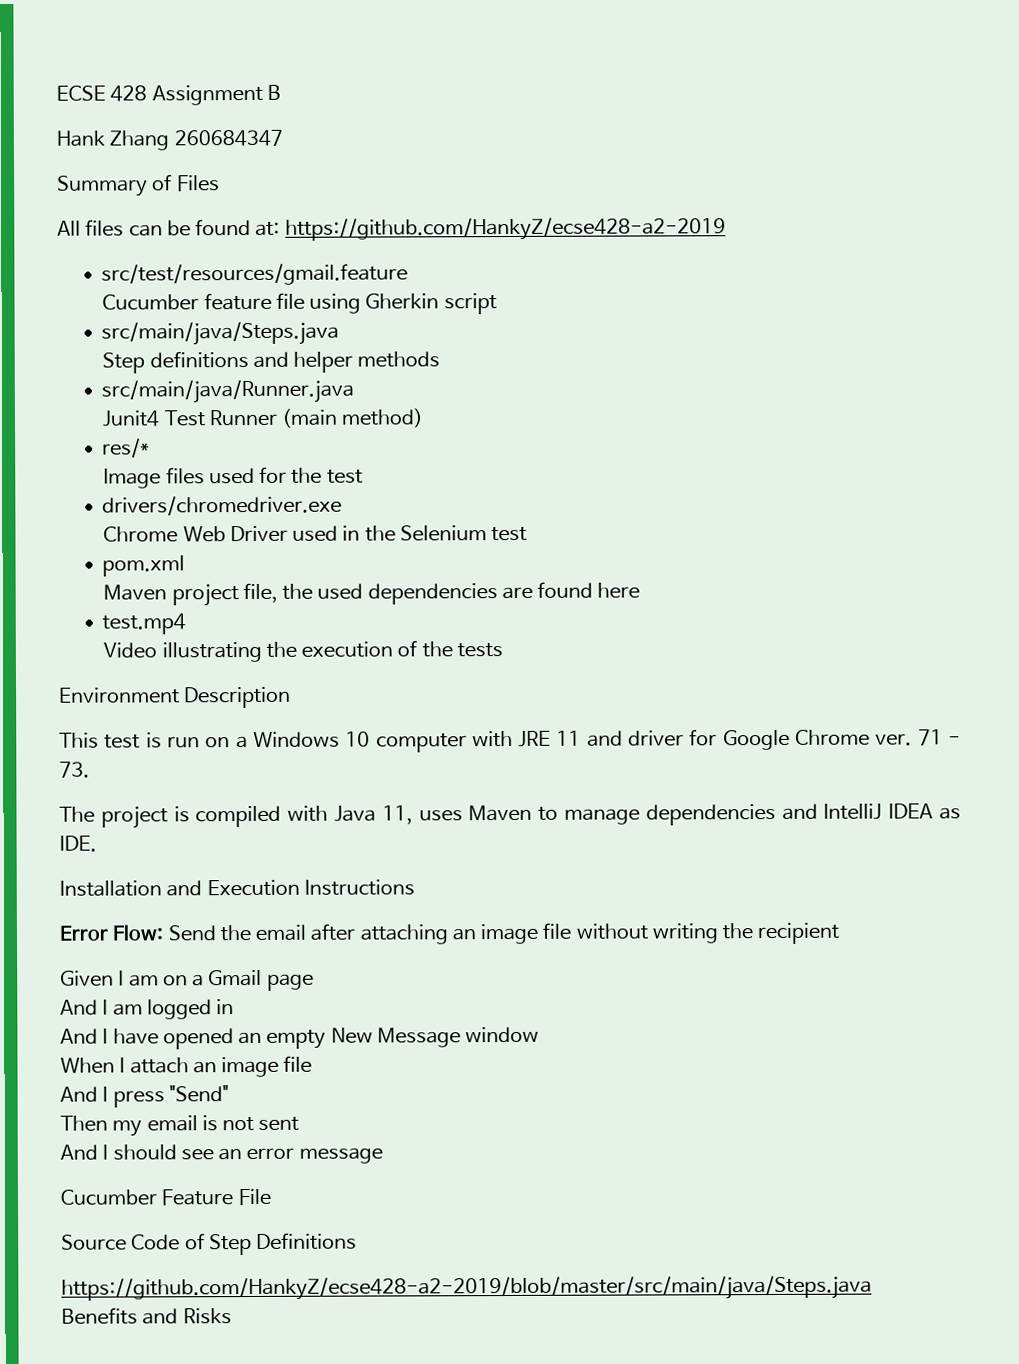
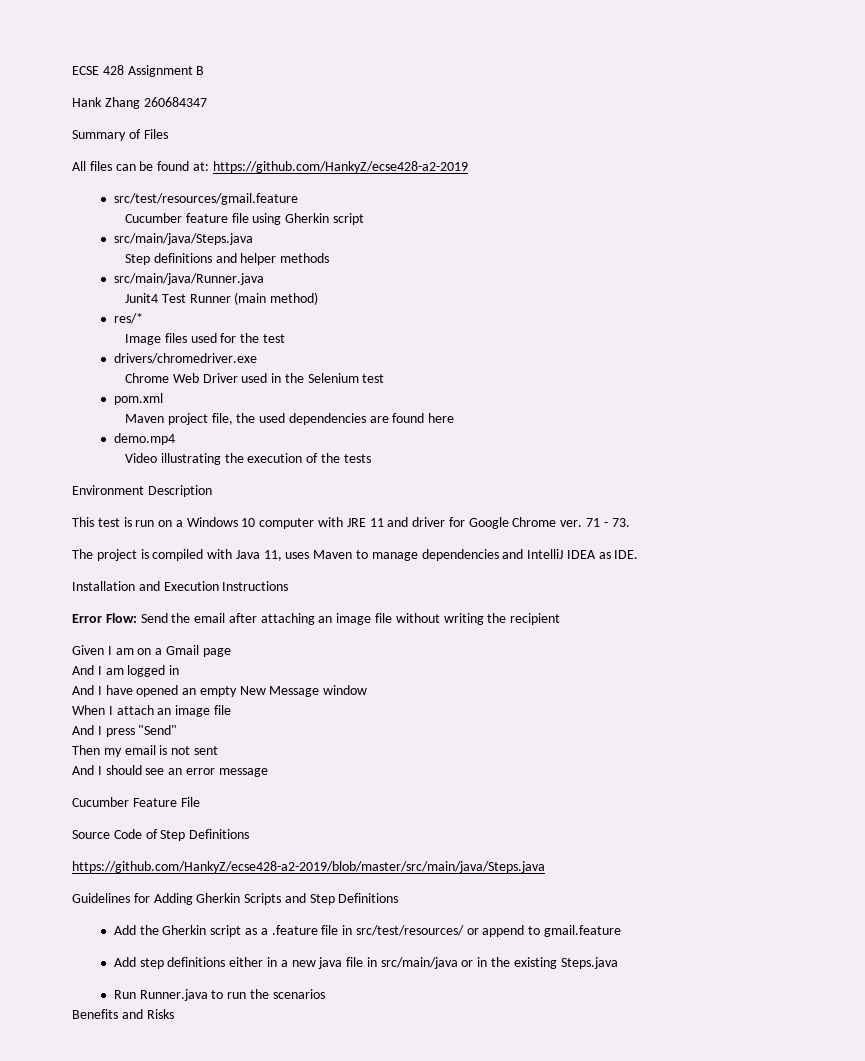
[102,613,187,635] test.mp4 -> [113,433,175,445] demo.mp4
(872, 1288) none -> [72,893,399,905] [113,925,622,937] [113,957,618,969] [113,989,325,1001] // Guidelines for Adding Gherkin Scripts and Step Definitions // Add the Gherkin script as a .feature file in src/test/resources/ or append to gmail.feature // Add step definitions either in a new java file in src/main/java or in the existing Steps.java // Run Runner.java to run the scenarios

